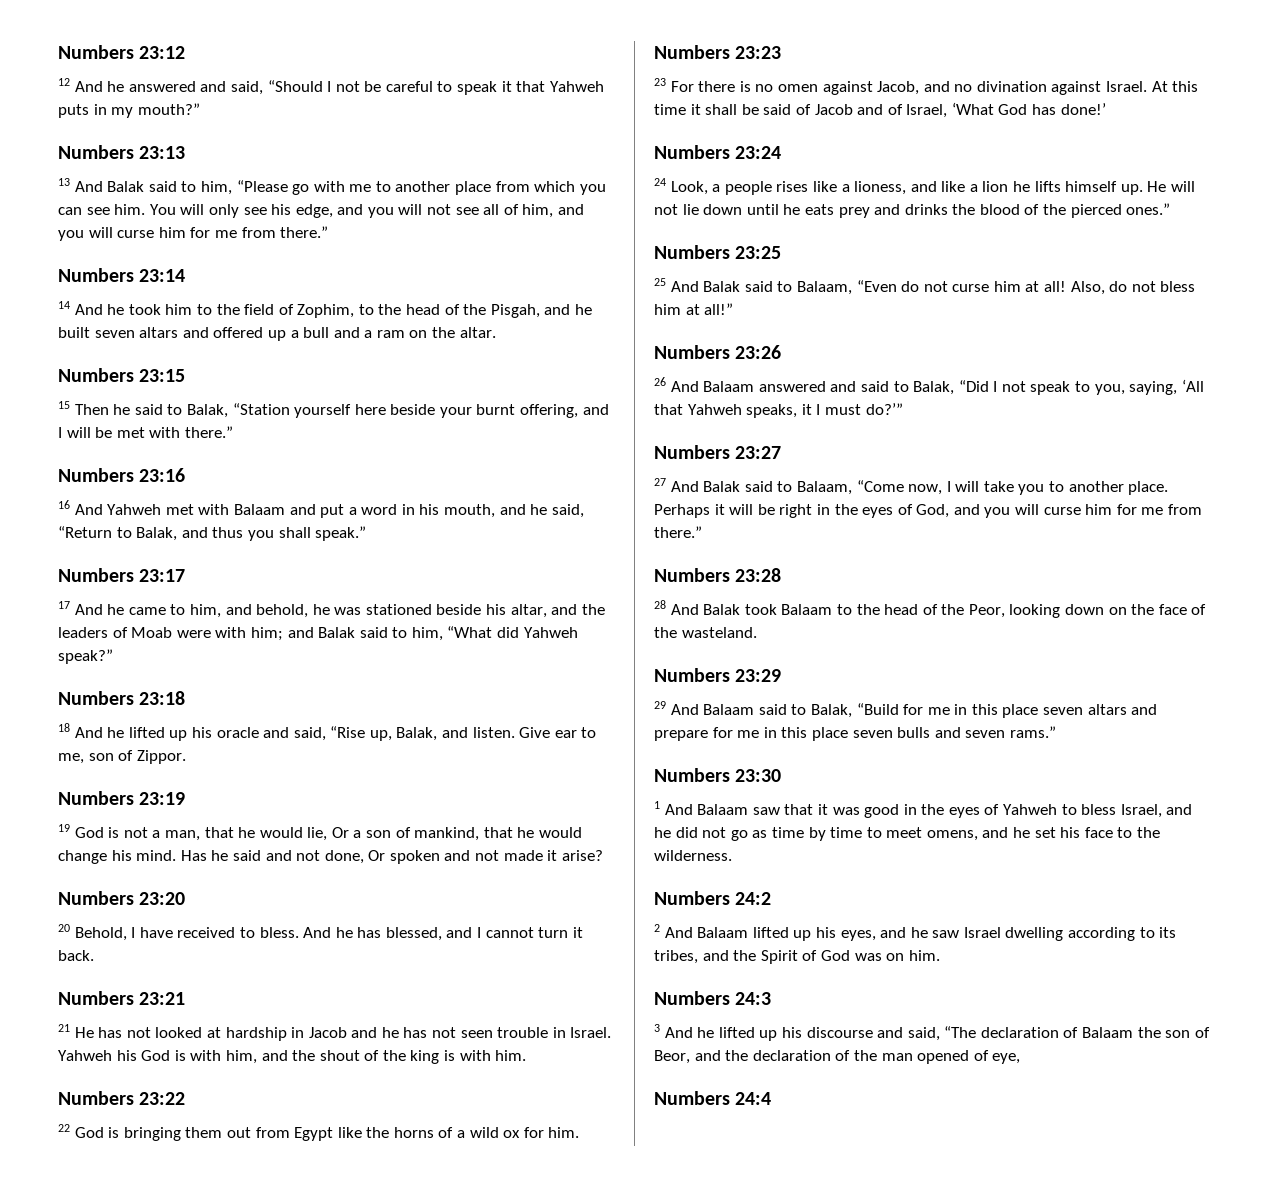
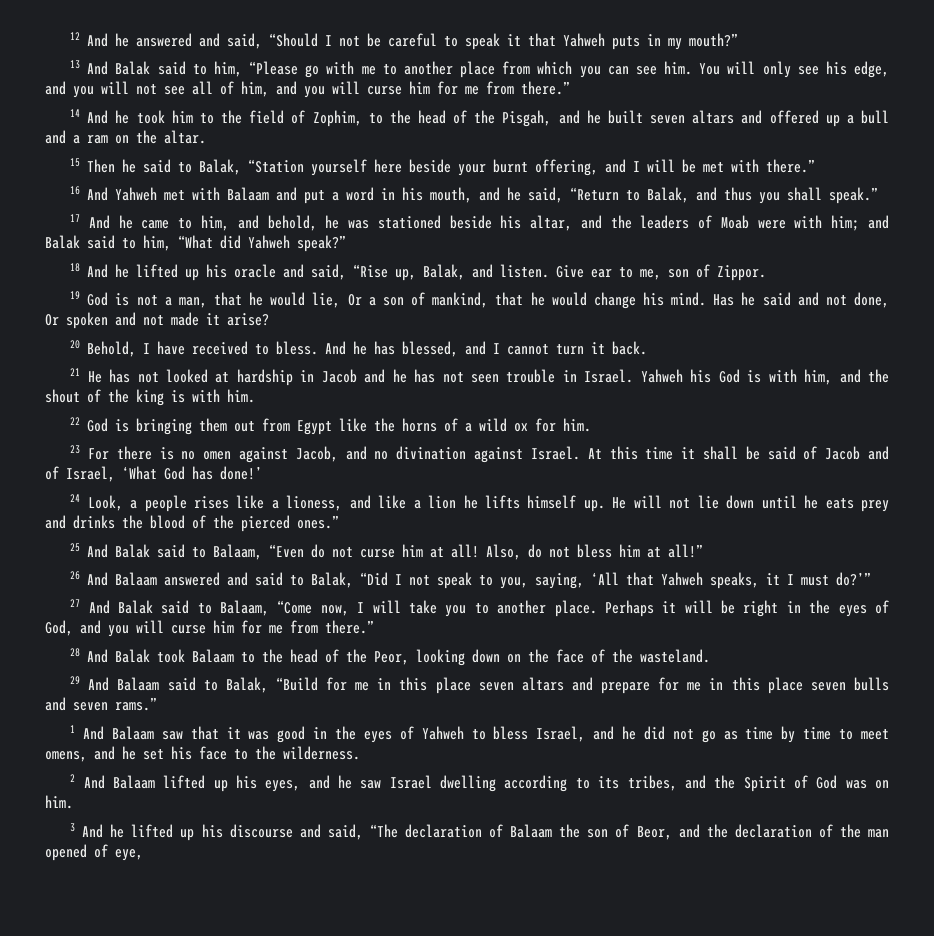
[58,45,186,59] Numbers 23:12 // -> (70, 36) none
[58,145,186,159] // Numbers 23:13 -> (739, 40) none
[58,268,186,282] // Numbers 23:14 -> (570, 88) none
[58,368,186,382] // Numbers 23:15 -> (206, 137) none
[58,468,186,482] // Numbers 23:16 -> (816, 166) none
[58,568,186,582] // Numbers 23:17 -> (879, 195) none
[58,691,186,705] // Numbers 23:18 -> (346, 243) none
[58,791,186,805] // Numbers 23:19 -> (767, 273) none
[58,891,186,905] // Numbers 23:20 -> (269, 319) none
[58,991,186,1005] // Numbers 23:21 -> (648, 348) none
[58,1091,186,1105] // Numbers 23:22 -> (255, 396) none
[654,45,782,59] // Numbers 23:23 -> (592, 425) none
[654,145,782,159] // Numbers 23:24 -> (262, 473) none
[654,245,782,259] // Numbers 23:25 -> (339, 522) none
[654,345,782,359] // Numbers 23:26 -> (704, 551) none
[654,445,782,459] // Numbers 23:27 -> (872, 579) none
[654,568,782,582] // Numbers 23:28 -> (374, 627) none
[654,668,782,682] // Numbers 23:29 -> (711, 656) none
[654,768,782,782] // Numbers 23:30 -> (157, 704) none
[654,891,772,905] // Numbers 24:2 -> (360, 753) none
[654,991,772,1005] // Numbers 24:3 -> (73, 802) none
[654,1091,772,1105] // Numbers 24:4 -> (143, 855) none

